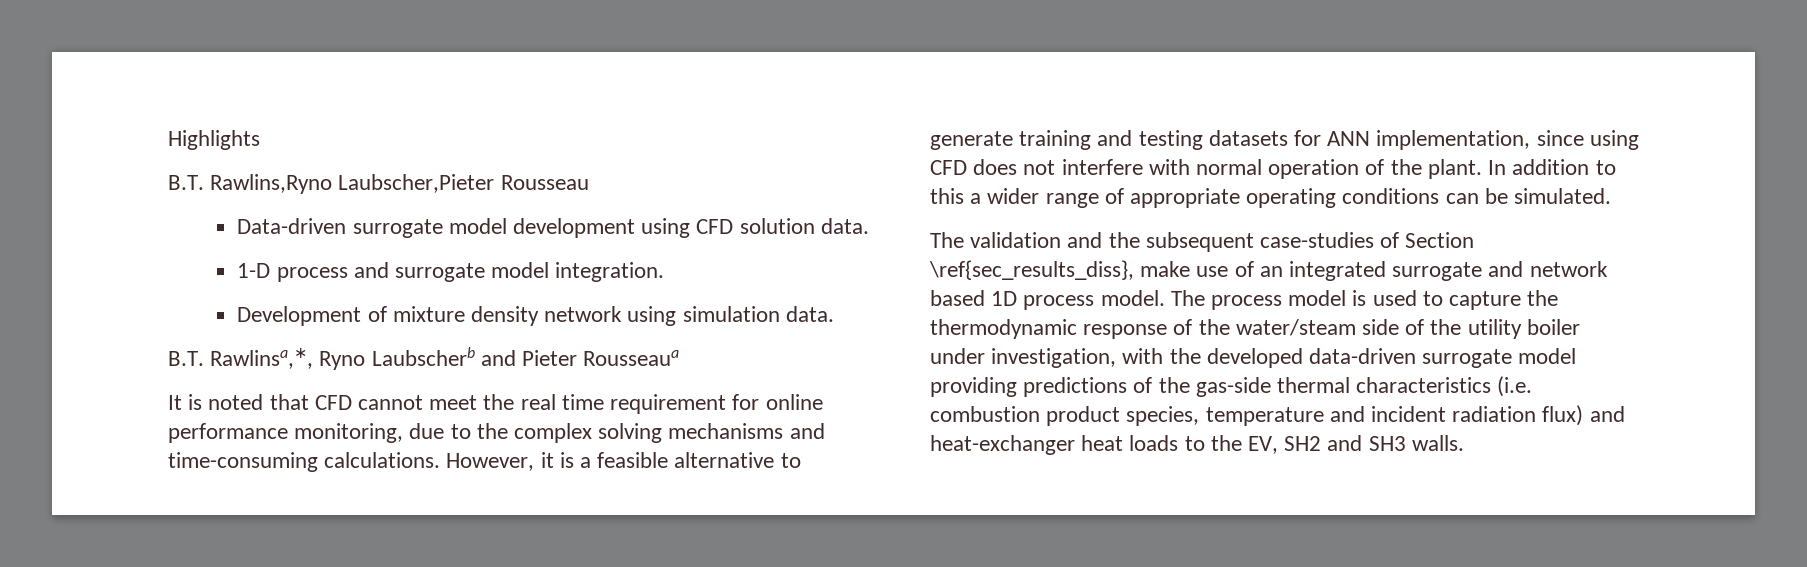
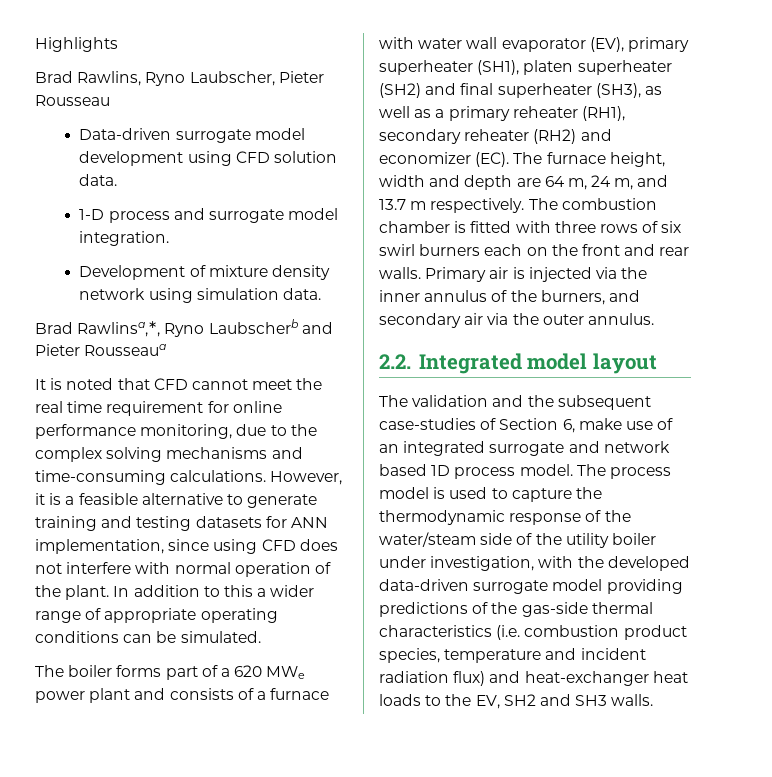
[168,174,495,194] B.T. Rawlins,Ryno Laubscher,Pieter -> [35,71,324,86] Brad Rawlins, Ryno Laubscher, Pieter
[168,351,204,366] B.T. -> [35,322,73,334] Brad
(1612, 196) none -> [35,665,306,680] [35,688,330,703] [379,37,689,52] [379,60,672,75] [379,83,662,98] [379,106,625,121] [379,129,612,144] [379,152,665,167] [379,175,669,190] [379,198,657,213] [379,221,682,233] [379,244,690,256] [379,267,648,282] [379,290,640,305] [379,313,654,328] [379,353,657,374] // The boiler forms part of a 620 MWe power plant and consists of a furnace with water wall evaporator (EV), primary superheater (SH1), platen superheater (SH2) and final superheater (SH3), as well as a primary reheater (RH1), secondary reheater (RH2) and economizer (EC). The furnace height, width and depth are 64 m, 24 m, and 13.7 m respectively. The combustion chamber is fitted with three rows of six swirl burners each on the front and rear walls. Primary air is injected via the inner annulus of the burners, and secondary air via the outer annulus. // 2.2. Integrated model layout
[929,260,1134,280] \ref{sec_results_diss}, -> [562,419,575,433] 6,

